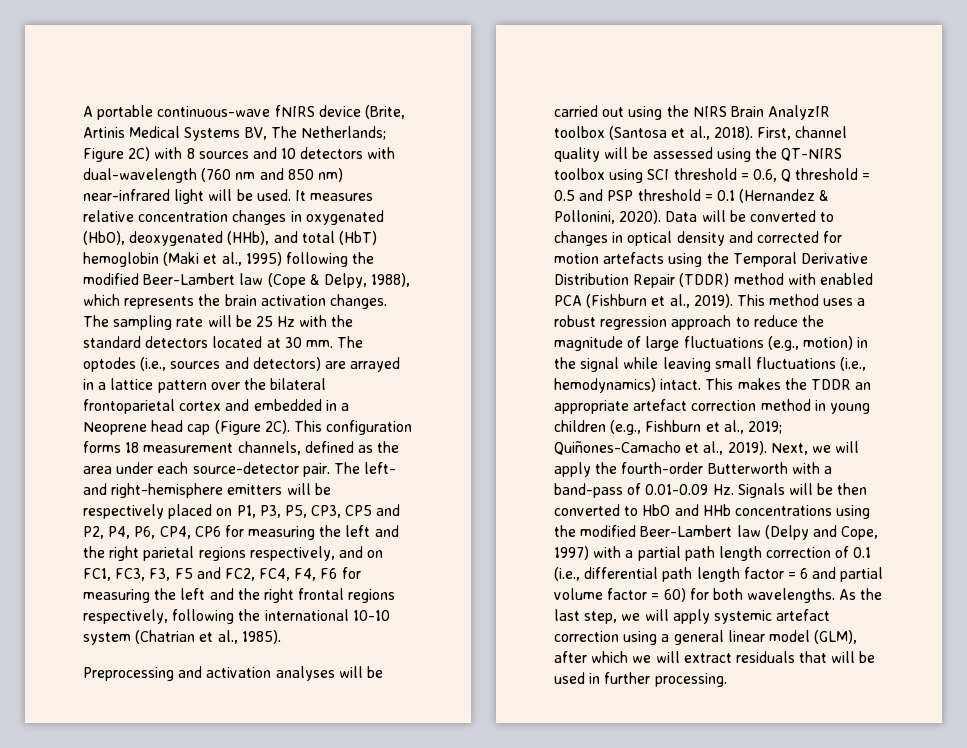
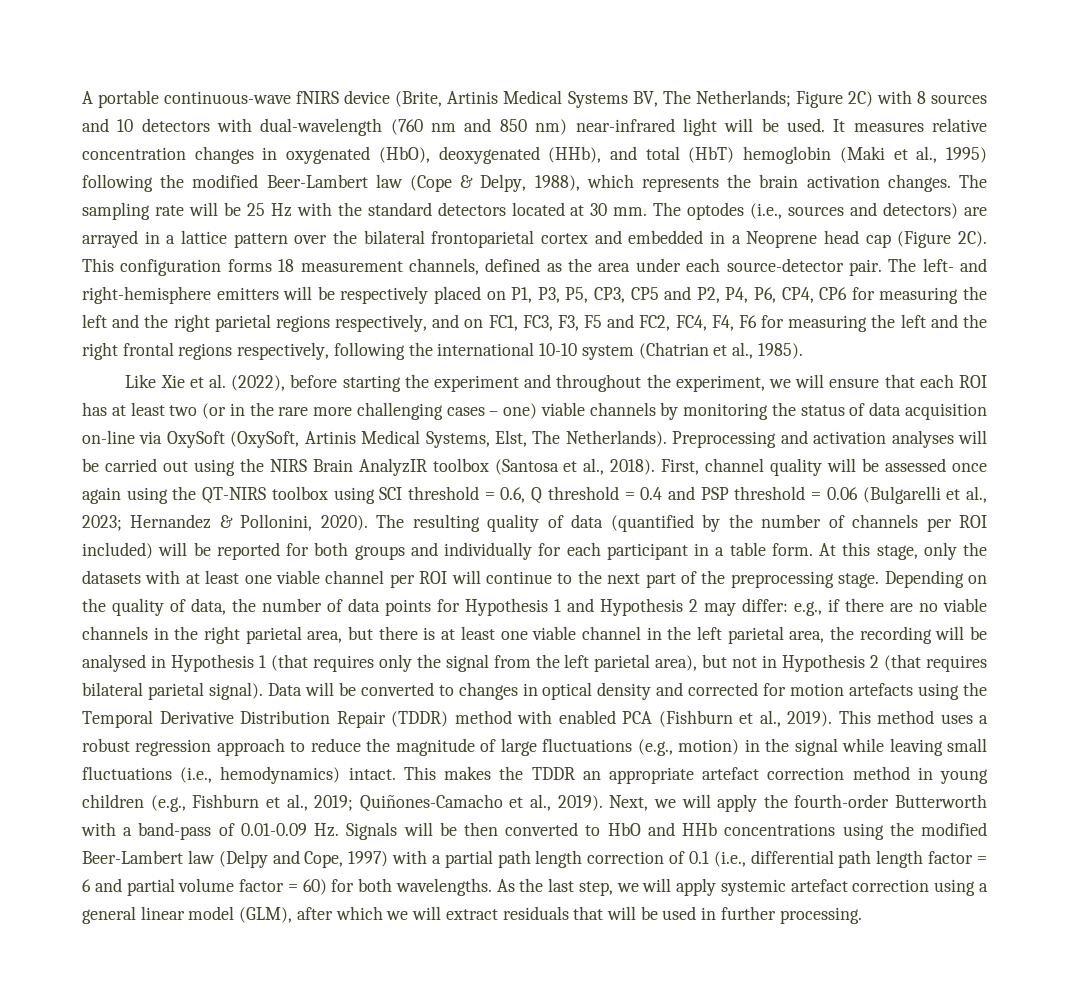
(281, 637) none -> [125,374,988,392] [82,402,988,420] [82,430,667,448] Like Xie et al. (2022), before starting the experiment and throughout the experiment, we will ensure that each ROI has at least two (or in the rare more challenging cases – one) viable channels by monitoring the status of data acquisition on-line via OxySoft (OxySoft, Artinis Medical Systems, Elst, The Netherlands).
(713, 153) none -> [951,463,987,472] [82,487,121,504] once again
[554,190,575,201] 0.5 -> [640,487,663,500] 0.4
[716,189,830,203] [554,210,662,224] 0.1 (Hernandez & Pollonini, 2020). -> [826,486,987,504] [82,514,988,532] [82,542,987,560] [82,570,987,588] [82,598,987,616] [82,626,987,644] [82,654,988,672] [82,682,263,700] 0.06 (Bulgarelli et al., 2023; Hernandez & Pollonini, 2020). The resulting quality of data (quantified by the number of channels per ROI included) will be reported for both groups and individually for each participant in a table form. At this stage, only the datasets with at least one viable channel per ROI will continue to the next part of the preprocessing stage. Depending on the quality of data, the number of data points for Hypothesis 1 and Hypothesis 2 may differ: e.g., if there are no viable channels in the right parietal area, but there is at least one viable channel in the left parietal area, the recording will be analysed in Hypothesis 1 (that requires only the signal from the left parietal area), but not in Hypothesis 2 (that requires bilateral parietal signal).

